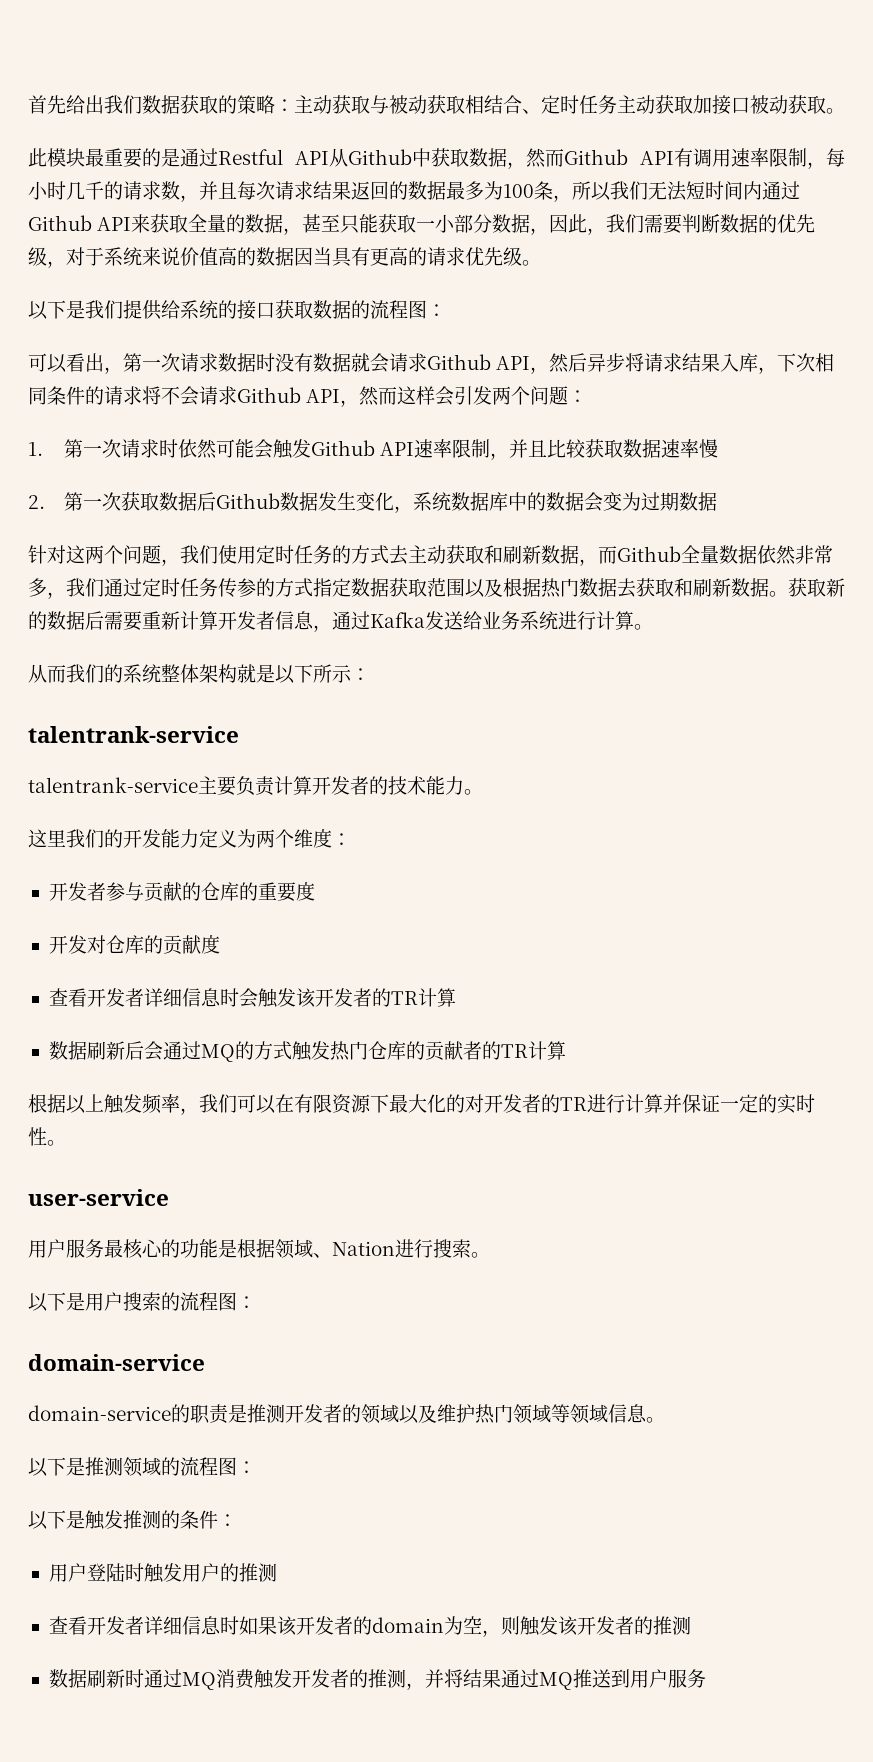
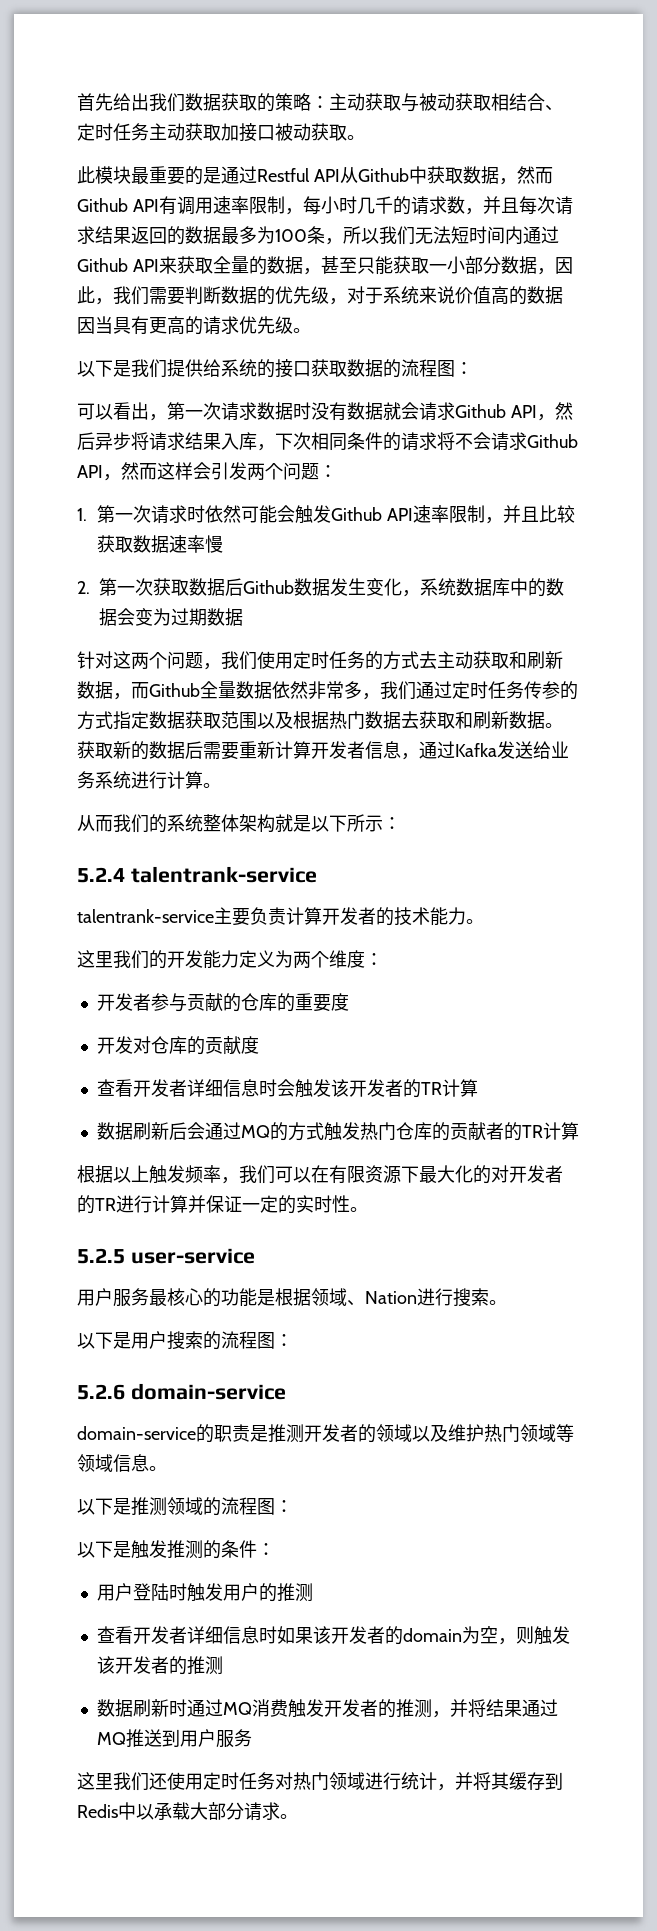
(370, 674) none -> [77,867,125,883] 5.2.4
(66, 1143) none -> [77,1248,125,1264] 5.2.5
(256, 1302) none -> [77,1384,125,1400] 5.2.6
(706, 1678) none -> [77,1772,563,1791] [77,1802,298,1821] // 这里我们还使用定时任务对热门领域进行统计，并将其缓存到Redis中以承载大部分请求。

